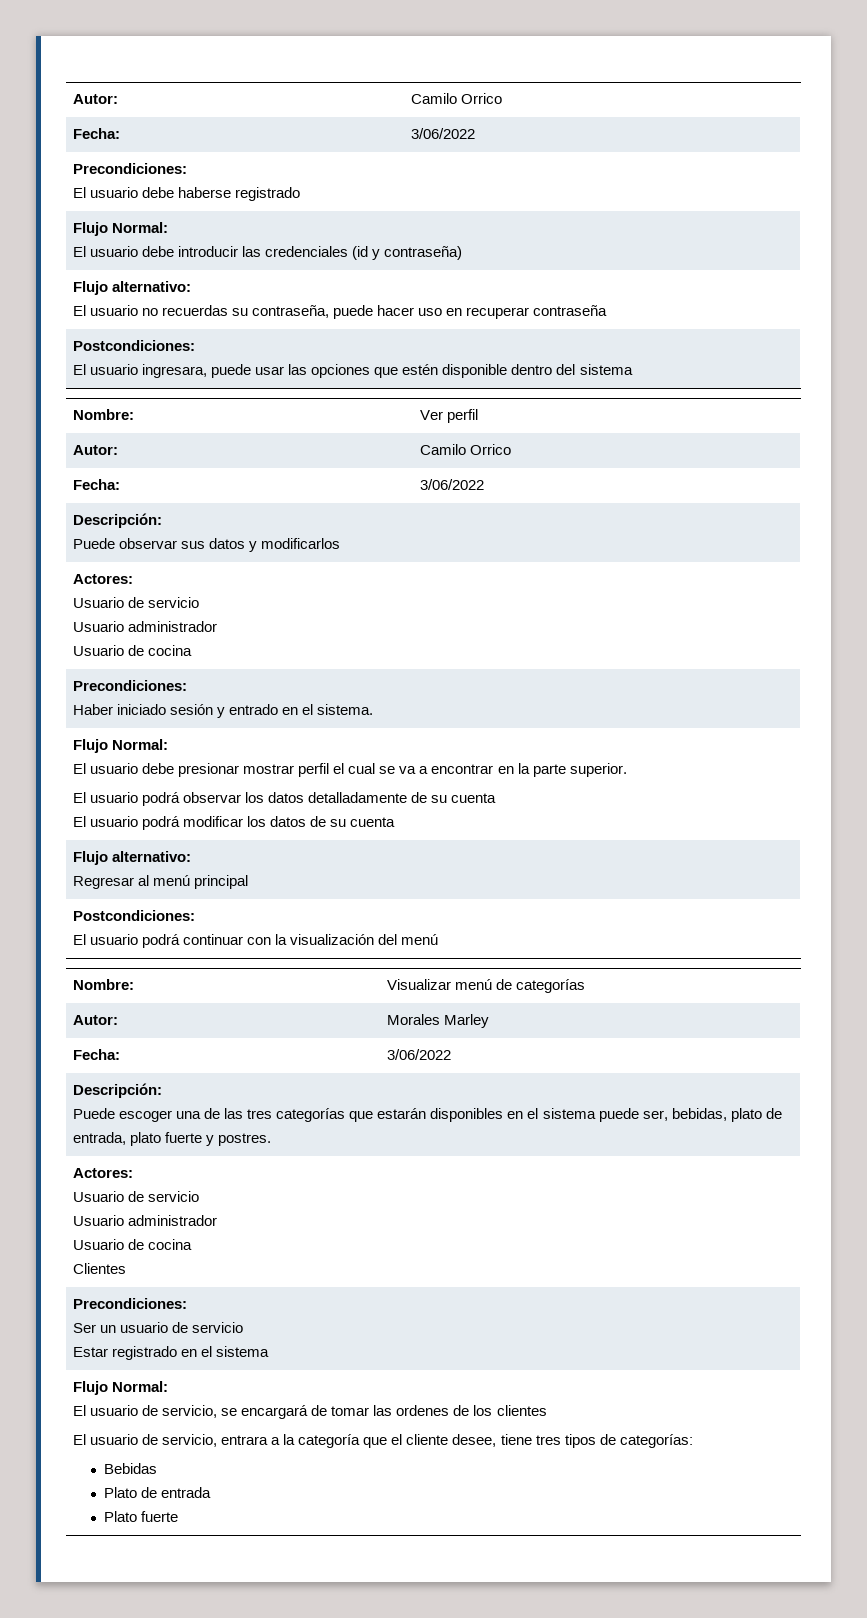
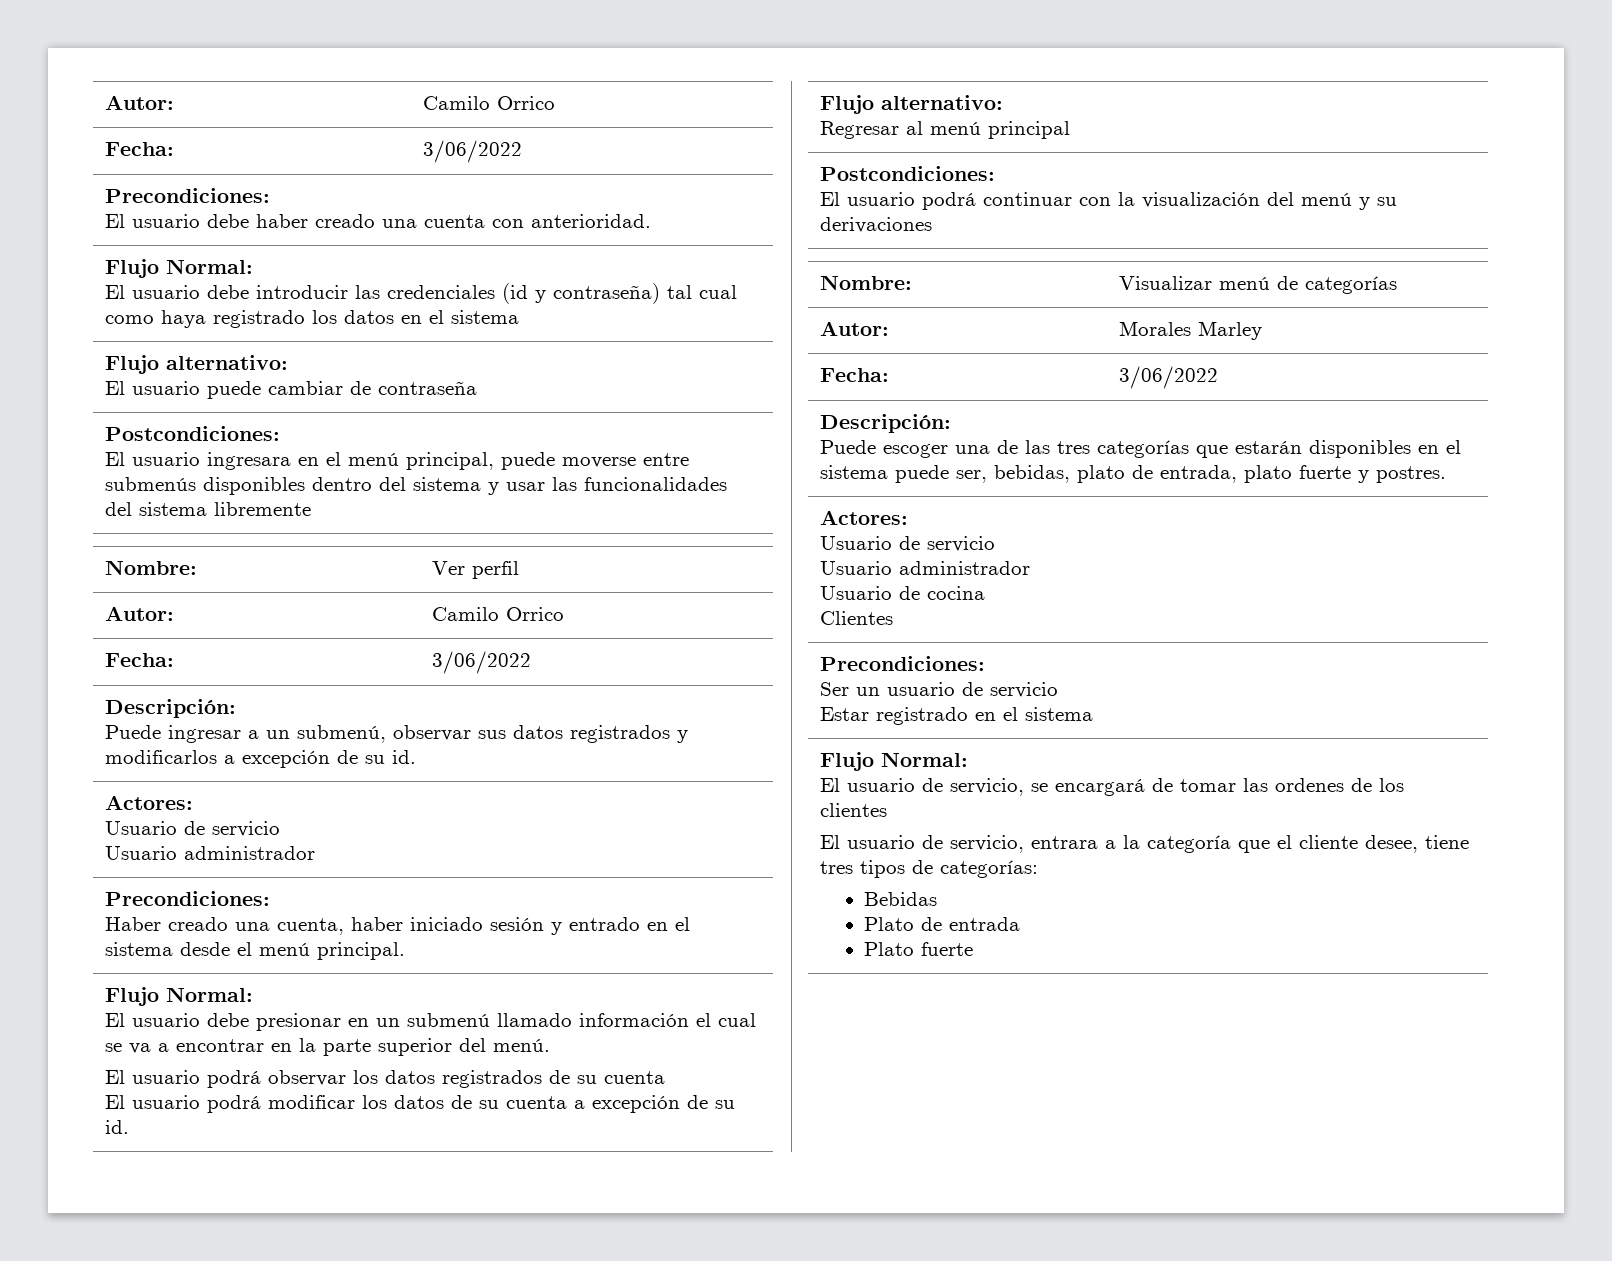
[178,187,301,201] haberse registrado -> [256,214,652,228] haber creado una cuenta con anterioridad.
[72,281,191,295] [72,305,608,319] [72,340,195,351] [72,364,633,378] // Flujo alternativo: // El usuario no recuerdas su contraseña, puede hacer uso en recuperar contraseña // Postcondiciones: // El usuario ingresara, puede usar las opciones que estén disponible dentro del sistema -> [667,285,738,299] [105,310,520,328] [105,355,289,374] [105,381,478,399] [105,426,281,441] [105,452,690,470] [105,477,728,495] [105,502,312,516] tal cual como haya registrado los datos en el sistema // Flujo alternativo: // El usuario puede cambiar de contraseña // Postcondiciones: // El usuario ingresara en el menú principal, puede moverse entre submenús disponibles dentro del sistema y usar las funcionalidades del sistema libremente
(115, 543) none -> [168,725,387,743] ingresar a un submenú,
(246, 543) none -> [570,725,671,743] registrados
[72,574,133,584] [72,597,200,608] [72,621,217,632] [72,645,193,656] // Actores: // Usuario de servicio // Usuario administrador // Usuario de cocina -> [224,750,417,768] [105,795,194,810] [105,821,281,837] [105,846,316,860] a excepción de su id. // Actores: // Usuario de servicio // Usuario administrador
(113, 709) none -> [168,917,404,935] creado una cuenta, haber
[317,704,374,715] sistema. -> [105,942,406,960] sistema desde el menú principal.
[243,763,330,777] mostrar perfil -> [348,1013,690,1027] en un submenú llamado información
[569,763,627,777] superior. -> [378,1038,551,1056] superior del menú.
[308,792,408,803] detalladamente -> [442,1070,543,1088] registrados
(396, 822) none -> [574,1095,736,1113] [105,1120,130,1134] a excepción de su id.
(439, 939) none -> [1359,197,1398,210] [820,217,933,233] y su derivaciones

